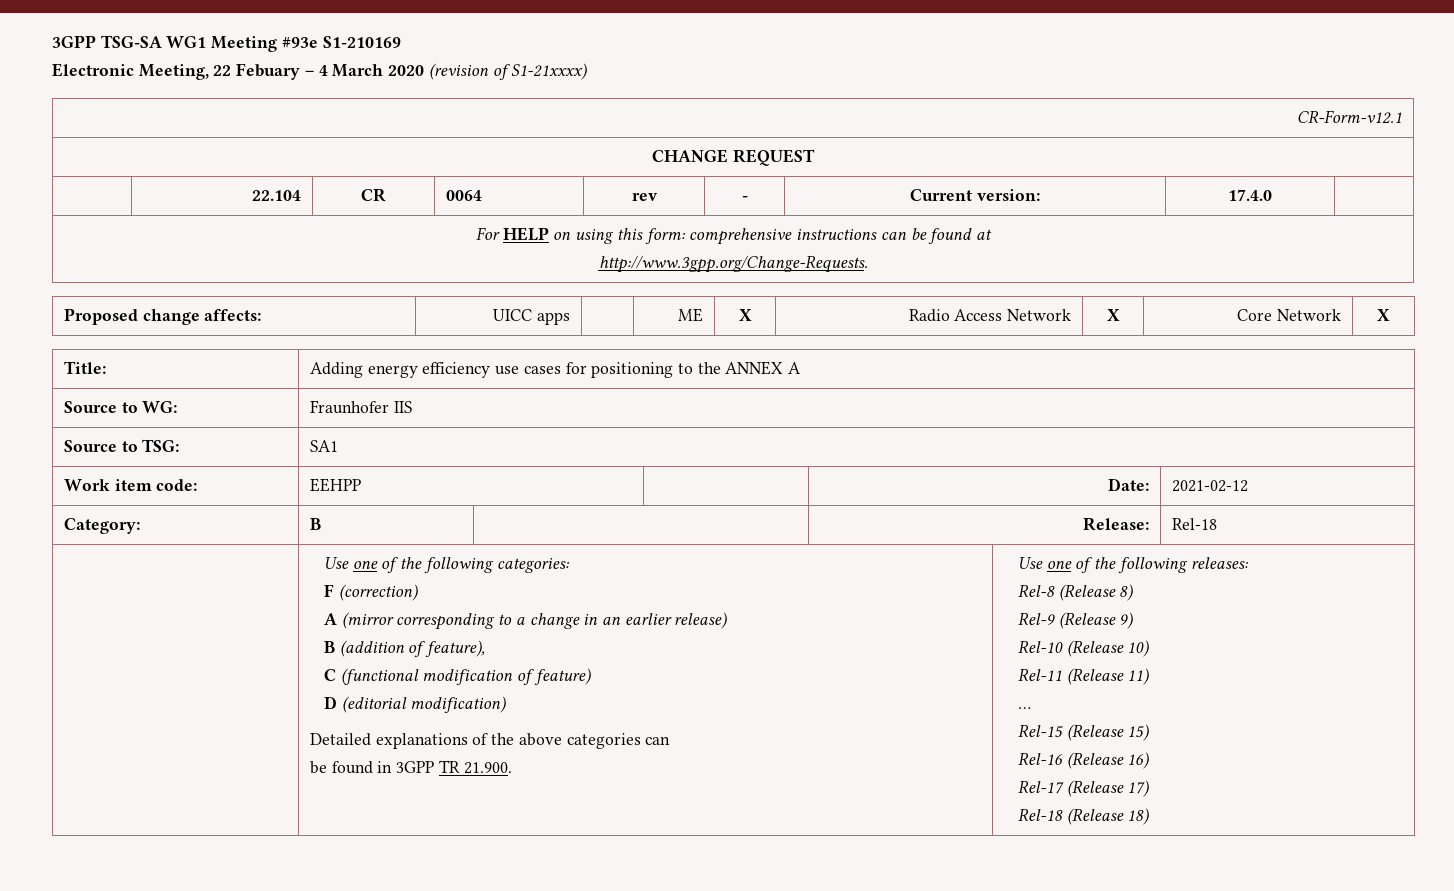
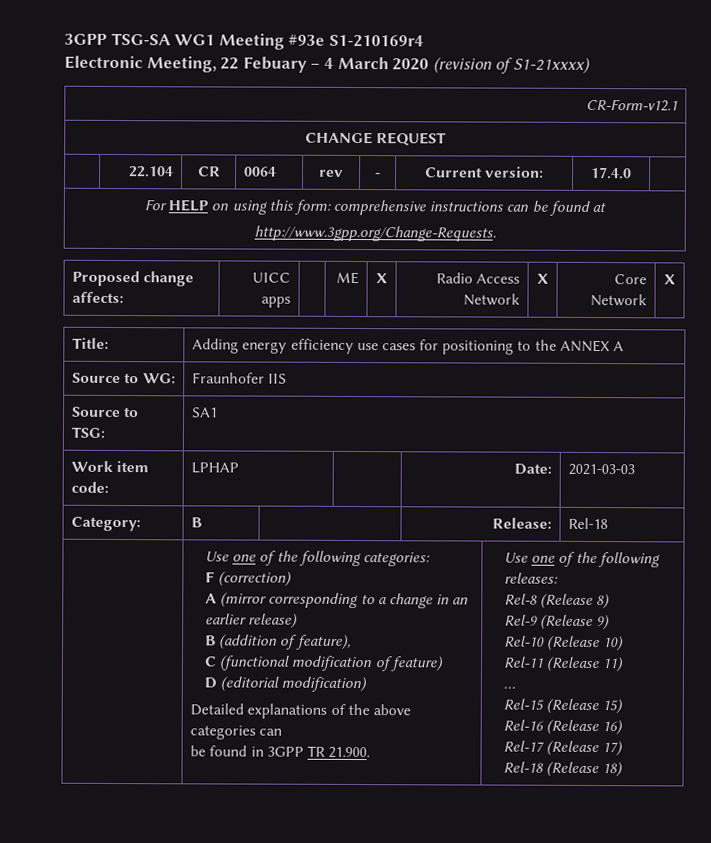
[322,36,401,48] S1-210169 -> [328,34,424,48] S1-210169r4
[309,478,361,492] EEHPP -> [191,462,240,474] LPHAP
[1171,480,1248,492] 2021-02-12 -> [568,463,636,476] 2021-03-03

